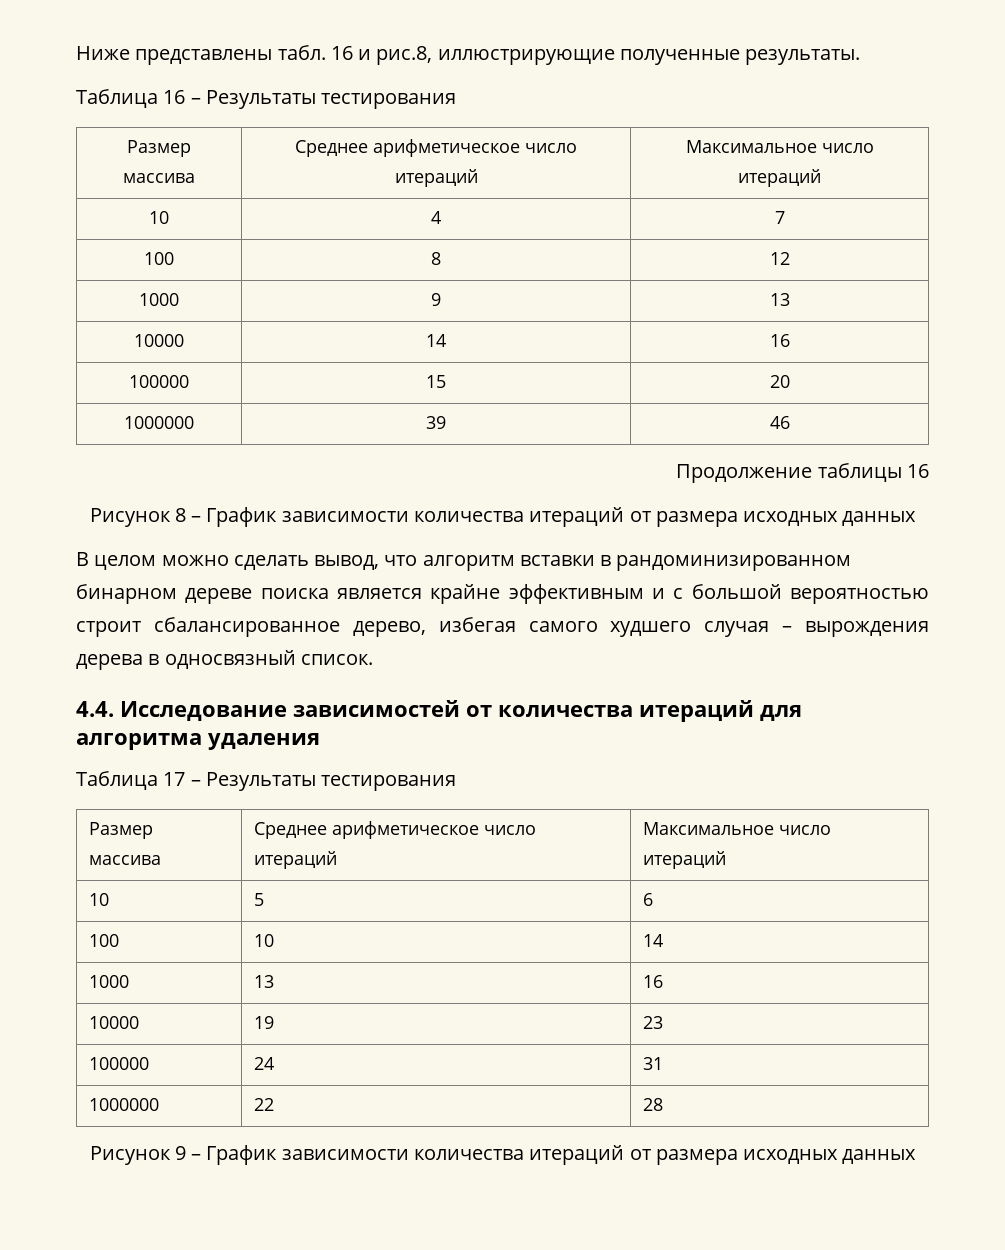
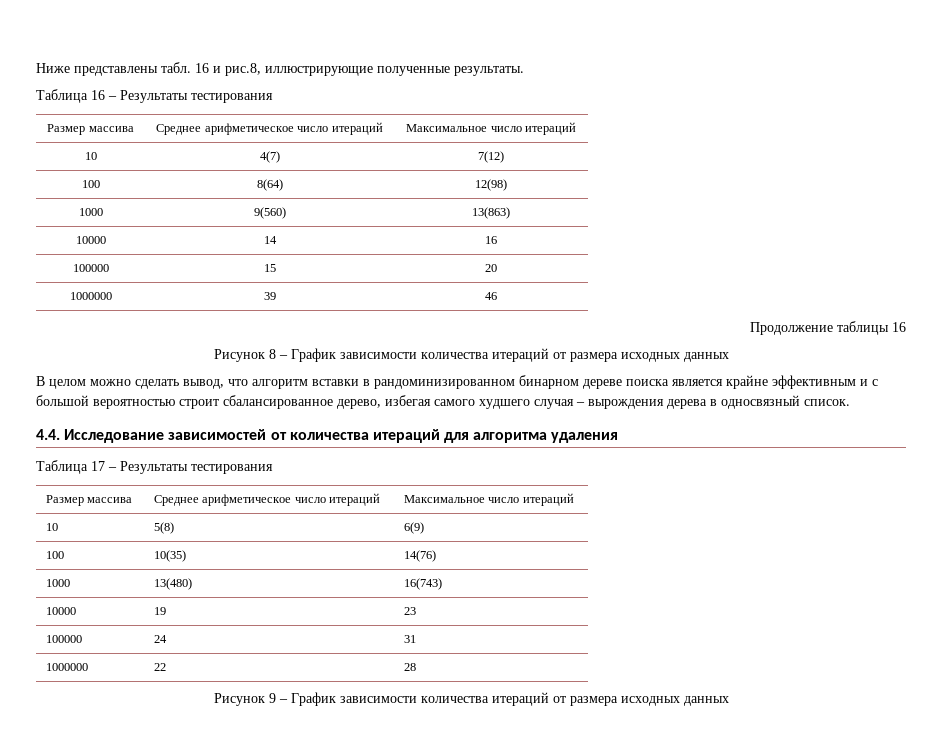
[431,211,441,224] [774,211,785,224] [144,252,174,265] [431,252,441,265] [769,252,790,265] [139,293,179,306] [431,293,441,306] [769,293,790,306] 4 | 7 // 100 | 8 | 12 // 1000 | 9 | 13 -> [259,151,280,163] [478,151,504,163] [81,180,100,188] [256,179,283,191] [475,179,507,191] [78,208,103,216] [253,207,286,219] [472,207,510,219] 4(7) | 7(12) // 100 | 8(64) | 12(98) // 1000 | 9(560) | 13(863)
[254,893,265,906] [643,893,654,906] [89,934,120,947] [254,934,275,947] [643,934,664,947] [89,975,130,988] [254,975,275,988] [643,975,664,988] 5 | 6 // 100 | 10 | 14 // 1000 | 13 | 16 -> [154,522,175,534] [404,522,425,534] [46,551,65,559] [154,550,187,562] [404,550,437,562] [46,579,71,587] [154,578,193,590] [404,578,443,590] 5(8) | 6(9) // 100 | 10(35) | 14(76) // 1000 | 13(480) | 16(743)

